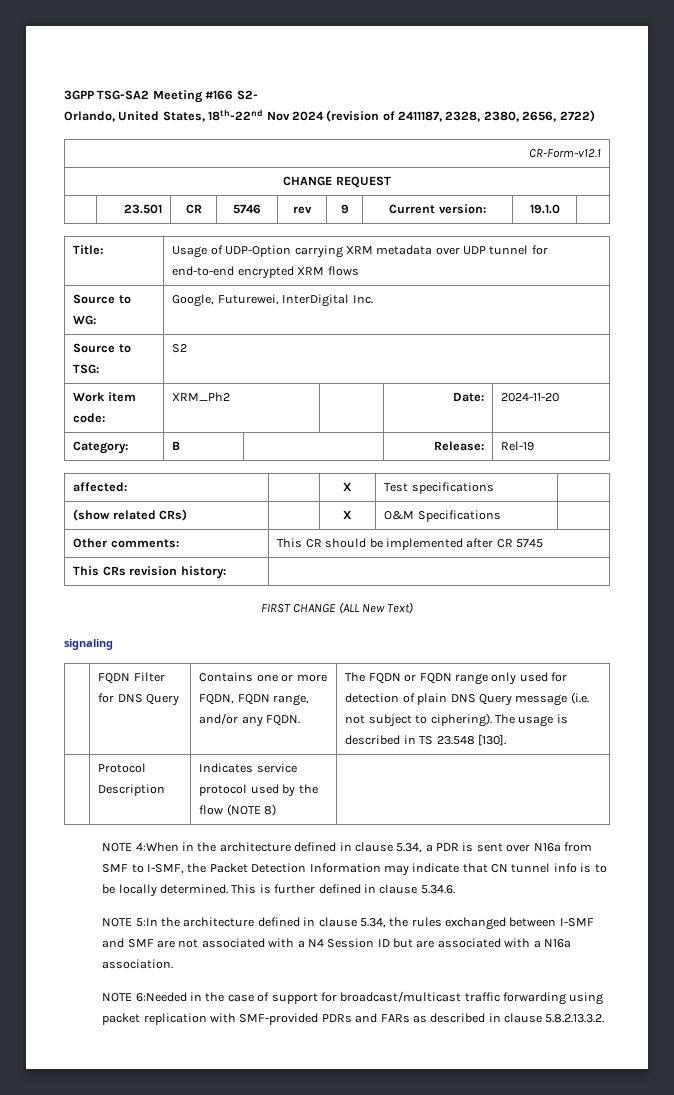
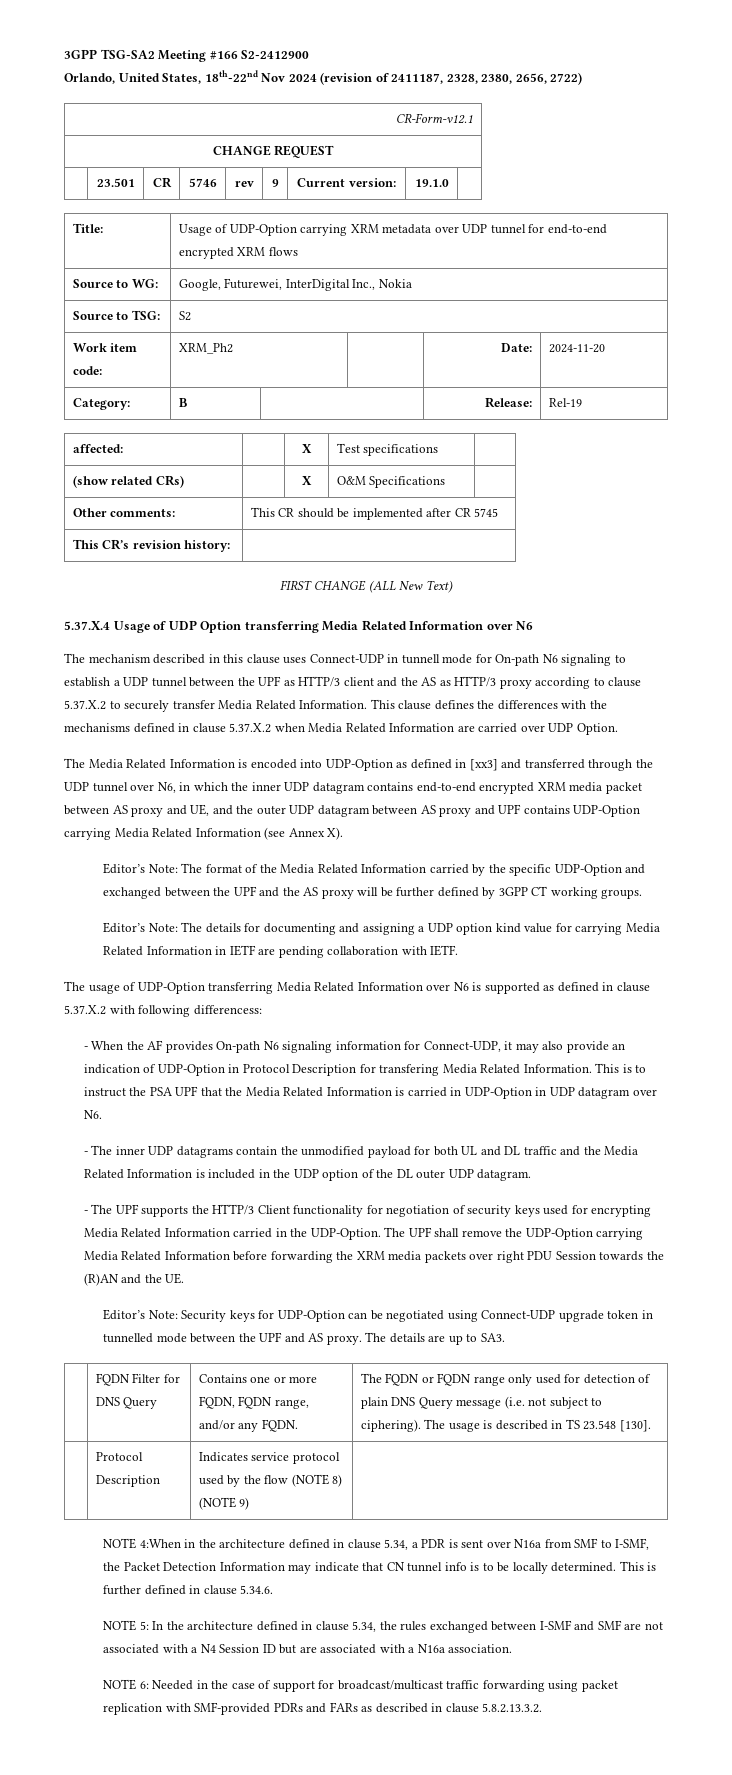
[236,90,258,100] S2- -> [241,50,310,59] S2-2412900
[352,295,373,304] Inc. -> [352,279,412,290] Inc., Nokia
[102,566,126,576] CRs -> [102,539,130,550] CR’s
[64,639,113,650] signaling -> [64,620,534,633] [64,653,626,666] [64,676,642,689] [64,699,607,712] [64,723,618,735] [64,758,653,771] [64,782,642,794] [64,804,641,817] [64,827,344,840] [103,863,646,876] [103,886,643,899] [103,922,660,935] [103,945,459,958] [64,981,650,994] [64,1005,262,1017] [83,1040,626,1053] [83,1063,647,1076] [83,1086,657,1099] [83,1110,102,1119] [83,1145,639,1158] [83,1169,532,1181] [83,1204,652,1217] [83,1227,644,1240] [83,1251,664,1263] [83,1273,185,1286] [103,1309,653,1322] [103,1332,505,1345] 5.37.X.4 Usage of UDP Option transferring Media Related Information over N6 // The mechanism described in this clause uses Connect-UDP in tunnell mode for On-path N6 signaling to establish a UDP tunnel between the UPF as HTTP/3 client and the AS as HTTP/3 proxy according to clause 5.37.X.2 to securely transfer Media Related Information. This clause defines the differences with the mechanisms defined in clause 5.37.X.2 when Media Related Information are carried over UDP Option. // The Media Related Information is encoded into UDP-Option as defined in [xx3] and transferred through the UDP tunnel over N6, in which the inner UDP datagram contains end-to-end encrypted XRM media packet between AS proxy and UE, and the outer UDP datagram between AS proxy and UPF contains UDP-Option carrying Media Related Information (see Annex X). // Editor’s Note: The format of the Media Related Information carried by the specific UDP-Option and exchanged between the UPF and the AS proxy will be further defined by 3GPP CT working groups. // Editor’s Note: The details for documenting and assigning a UDP option kind value for carrying Media Related Information in IETF are pending collaboration with IETF. // The usage of UDP-Option transferring Media Related Information over N6 is supported as defined in clause 5.37.X.2 with following differencess: // - When the AF provides On-path N6 signaling information for Connect-UDP, it may also provide an indication of UDP-Option in Protocol Description for transfering Media Related Information. This is to instruct the PSA UPF that the Media Related Information is carried in UDP-Option in UDP datagram over N6. // - The inner UDP datagrams contain the unmodified payload for both UL and DL traffic and the Media Related Information is included in the UDP option of the DL outer UDP datagram. // - The UPF supports the HTTP/3 Client functionality for negotiation of security keys used for encrypting Media Related Information carried in the UDP-Option. The UPF shall remove the UDP-Option carrying Media Related Information before forwarding the XRM media packets over right PDU Session towards the (R)AN and the UE. // Editor’s Note: Security keys for UDP-Option can be negotiated using Connect-UDP upgrade token in tunnelled mode between the UPF and AS proxy. The details are up to SA3.
(277, 810) none -> [198,1497,250,1510] (NOTE 9)
[135,918,158,927] 5:In -> [139,1621,164,1630] 5: In
[135,992,187,1002] 6:Needed -> [139,1680,194,1690] 6: Needed

